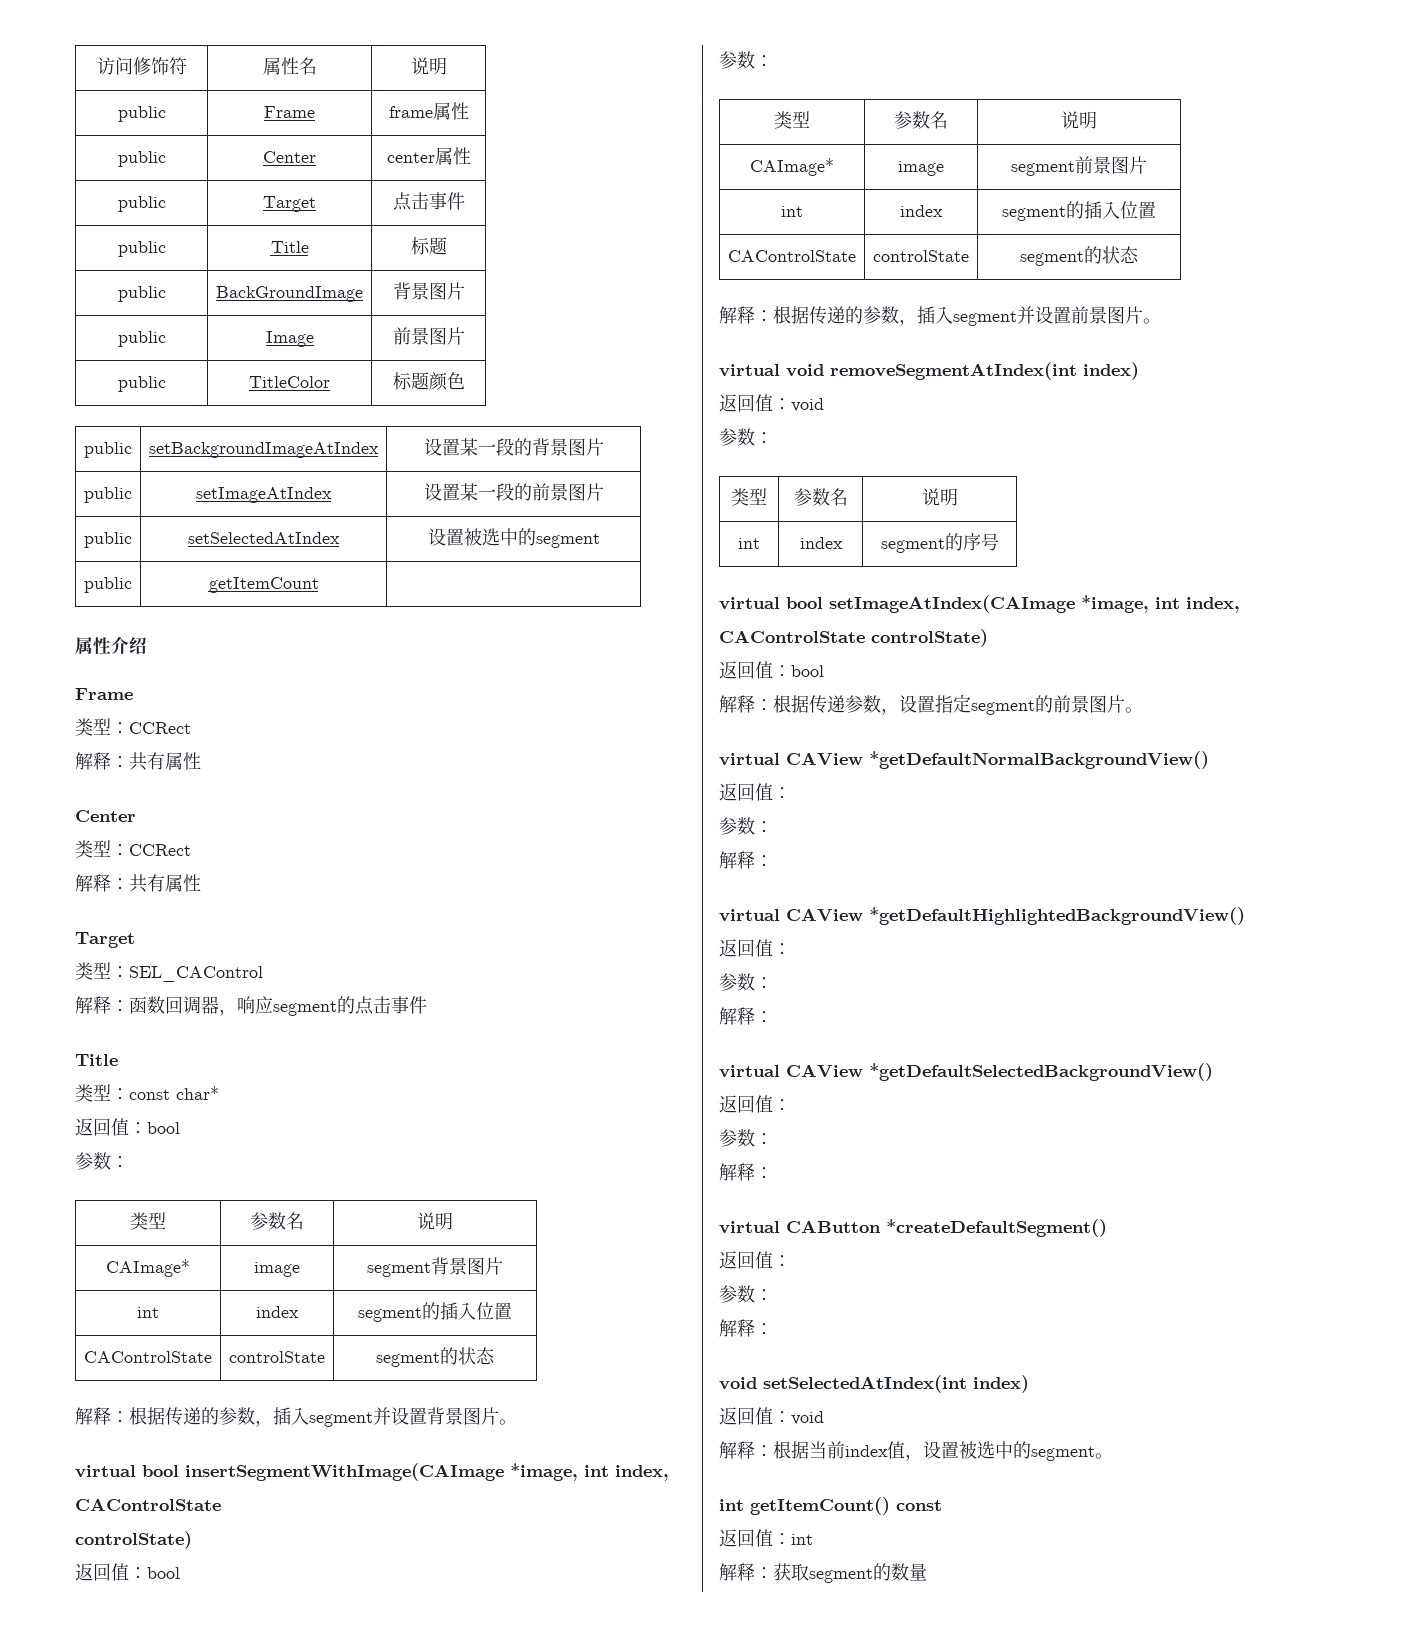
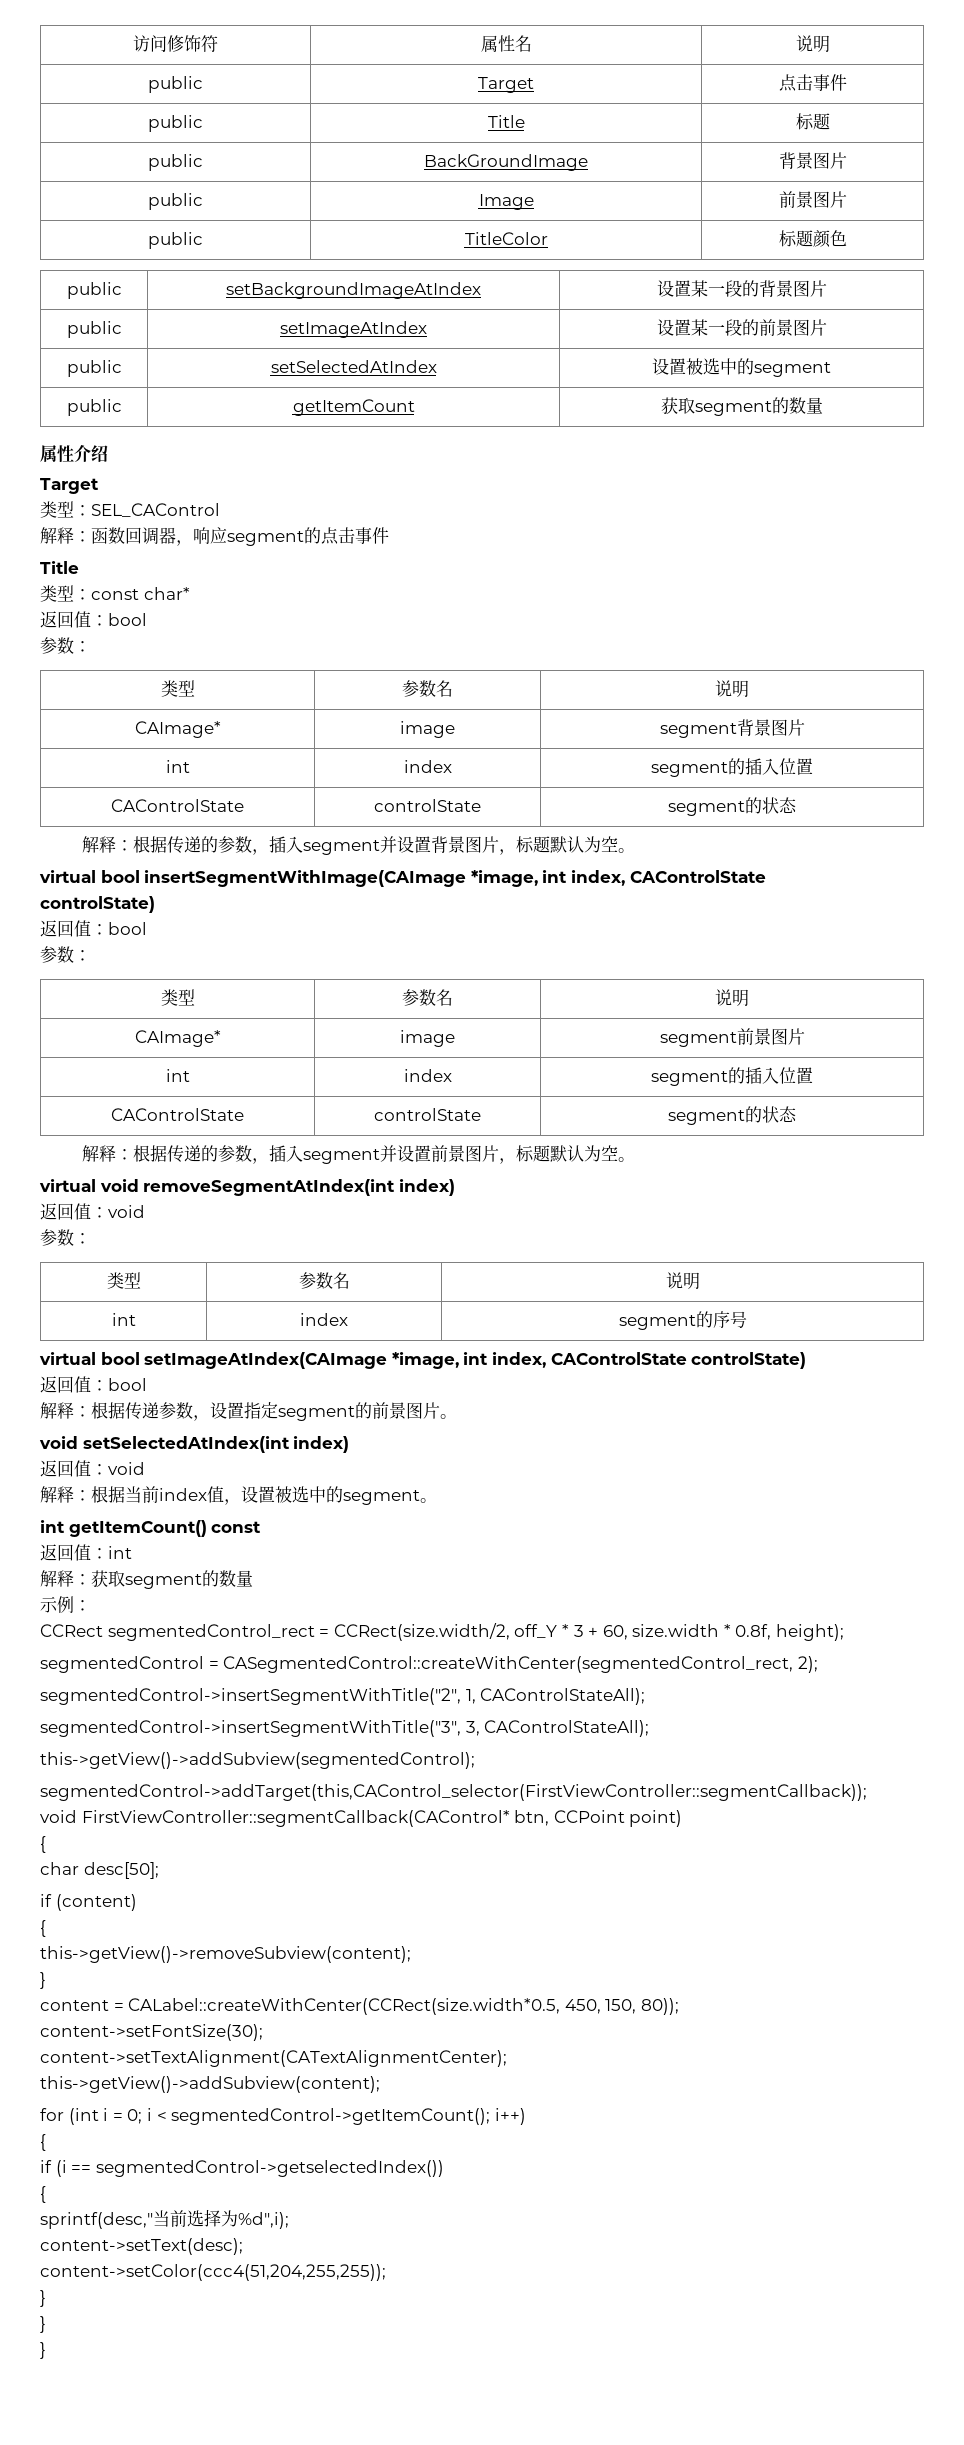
[117,106,166,122] [264,106,315,118] [388,102,469,120] [117,151,166,167] [263,151,316,163] [386,147,471,165] // public | Frame | frame属性 // public | Center | center属性 -> (830, 44) none
(319, 585) none -> [660,397,823,416] 获取segment的数量
[75,688,133,700] [75,718,191,736] [75,752,201,771] [75,810,136,822] [75,840,191,858] [75,874,201,893] // Frame // 类型：CCRect // 解释：共有属性 // Center // 类型：CCRect // 解释：共有属性 -> (108, 453) none
(499, 1416) none -> [498,836,618,855] ，标题默认为空
(1143, 315) none -> [498,1145,618,1164] ，标题默认为空
[719,751,1209,769] [719,783,791,801] [719,817,773,835] [719,851,773,869] [719,907,1245,925] [719,939,791,957] [719,973,773,991] [719,1007,773,1025] [719,1063,1213,1081] [719,1095,791,1113] [719,1129,773,1147] [719,1163,773,1181] [719,1219,1107,1237] [719,1251,791,1269] [719,1285,773,1303] [719,1319,773,1337] // virtual CAView *getDefaultNormalBackgroundView() // 返回值： // 参数： // 解释： // virtual CAView *getDefaultHighlightedBackgroundView() // 返回值： // 参数： // 解释： // virtual CAView *getDefaultSelectedBackgroundView() // 返回值： // 参数： // 解释： // virtual CAButton *createDefaultSegment() // 返回值： // 参数： // 解释： -> (457, 1416) none
(927, 1572) none -> [40,1596,91,1613] [40,1623,845,1641] [40,1656,818,1673] [40,1688,646,1705] [40,1720,650,1737] [40,1752,475,1769] [40,1784,867,1801] [40,1810,683,1827] [40,1836,46,1853] [40,1862,159,1879] [40,1894,137,1911] [40,1920,46,1937] [40,1946,411,1963] [40,1972,46,1989] [40,1998,679,2015] [40,2024,263,2041] [40,2050,507,2067] [40,2076,380,2093] [40,2108,526,2125] [40,2134,46,2151] [40,2160,444,2177] [40,2186,46,2203] [40,2209,289,2229] [40,2238,243,2255] [40,2264,386,2281] [40,2290,46,2307] [40,2316,46,2333] [40,2342,46,2359] // 示例： // CCRect segmentedControl_rect = CCRect(size.width/2, off_Y * 3 + 60, size.width * 0.8f, height); // segmentedControl = CASegmentedControl::createWithCenter(segmentedControl_rect, 2); // segmentedControl->insertSegmentWithTitle("2", 1, CAControlStateAll); // segmentedControl->insertSegmentWithTitle("3", 3, CAControlStateAll); // this->getView()->addSubview(segmentedControl); // segmentedControl->addTarget(this,CAControl_selector(FirstViewController::segmentCallback)); // void FirstViewController::segmentCallback(CAControl* btn, CCPoint point) // { // char desc[50]; // if (content) // { // this->getView()->removeSubview(content); // } // content = CALabel::createWithCenter(CCRect(size.width*0.5, 450, 150, 80)); // content->setFontSize(30); // content->setTextAlignment(CATextAlignmentCenter); // this->getView()->addSubview(content); // for (int i = 0; i < segmentedControl->getItemCount(); i++) // { // if (i == segmentedControl->getselectedIndex()) // { // sprintf(desc,"当前选择为%d",i); // content->setText(desc); // content->setColor(ccc4(51,204,255,255)); // } // } // }

